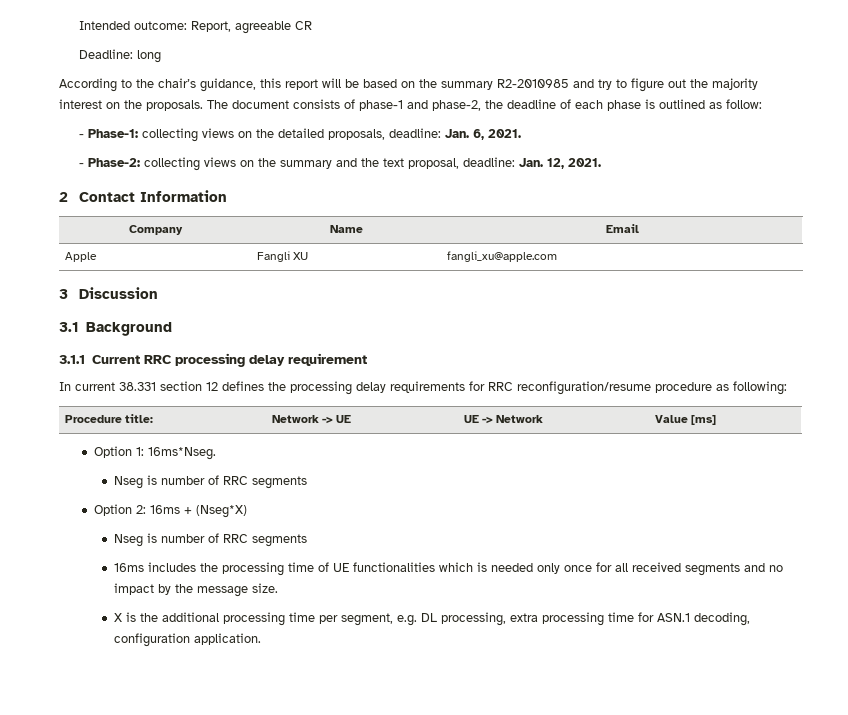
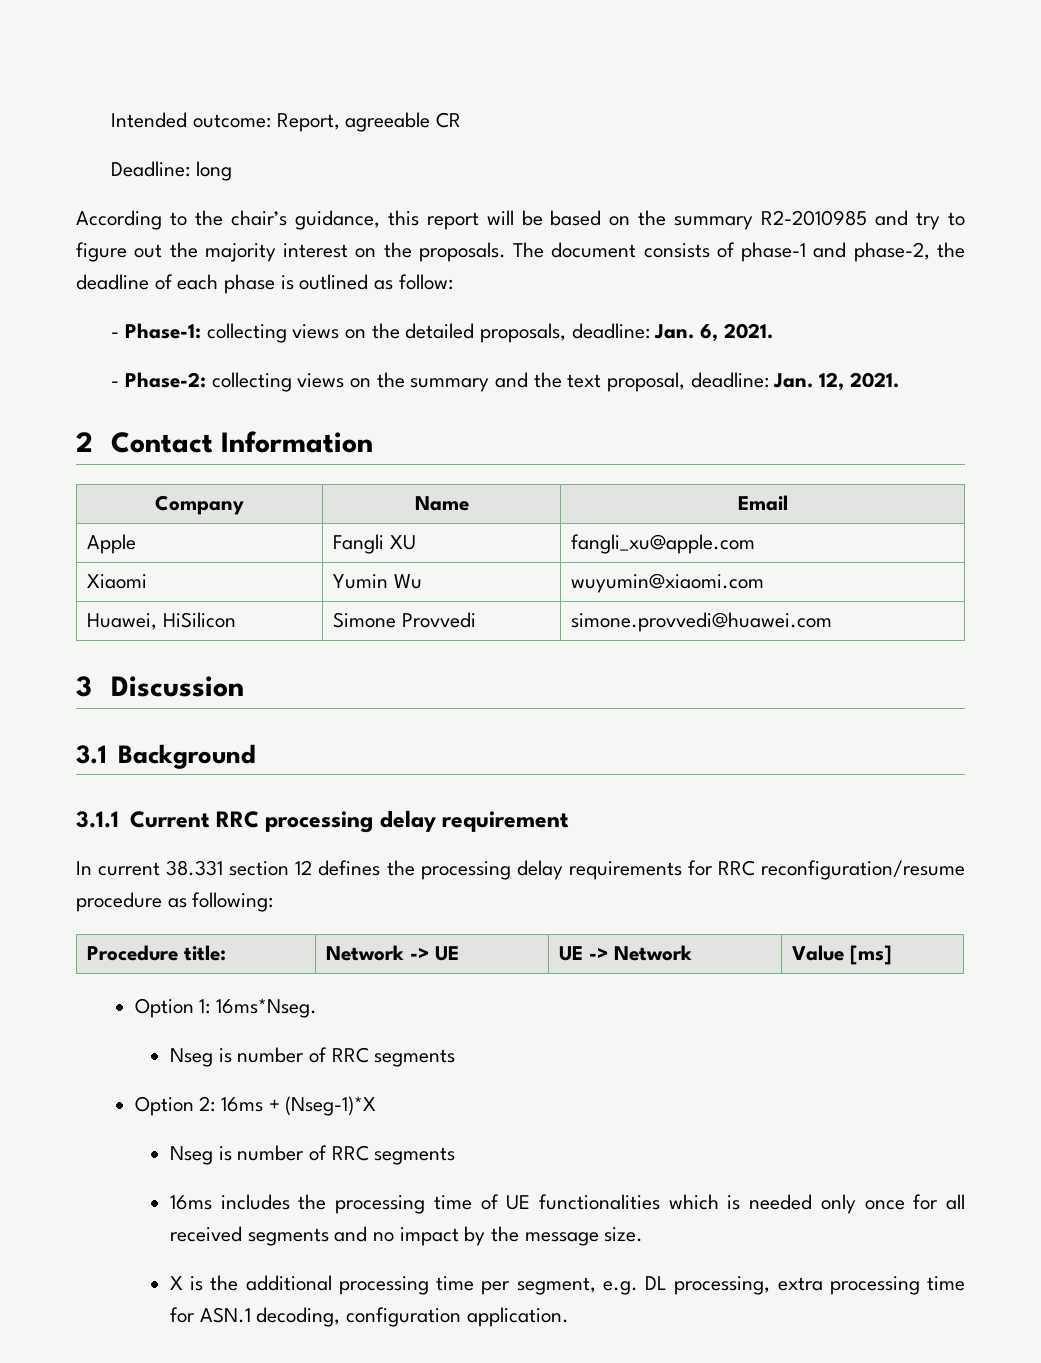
(557, 256) none -> [87,574,148,589] [333,574,422,589] [571,573,765,593] [87,612,236,630] [333,612,476,628] [571,612,833,632] // Xiaomi | Yumin Wu | wuyumin@xiaomi.com // Huawei, HiSilicon | Simone Provvedi | simone.provvedi@huawei.com
[195,505,247,518] (Nseg*X) -> [285,1096,377,1116] (Nseg-1)*X

